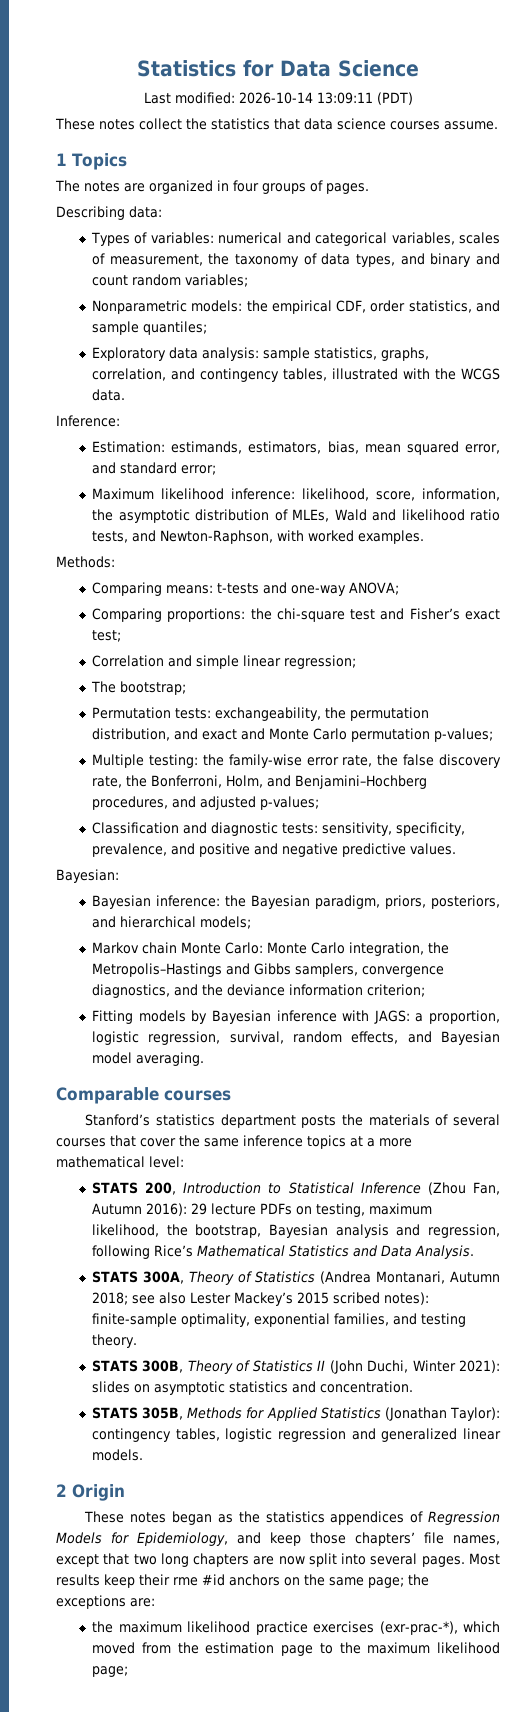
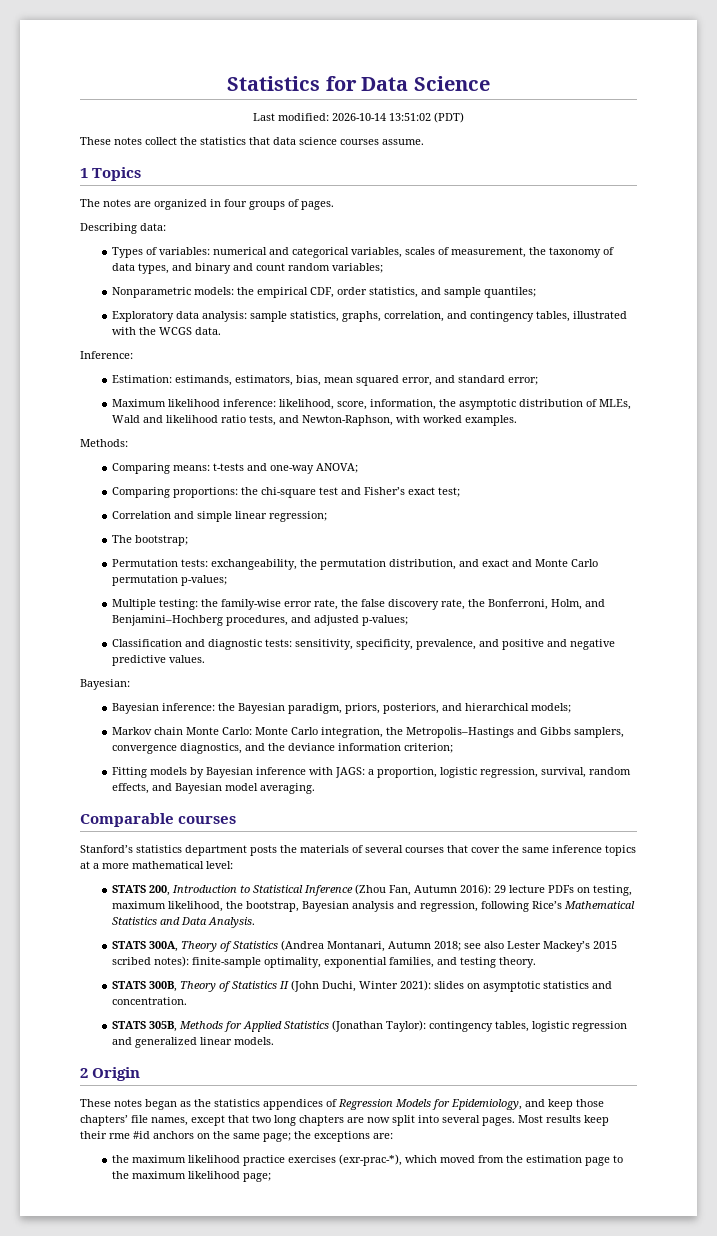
[316,92,373,104] 13:09:11 -> [389,113,431,121] 13:51:02

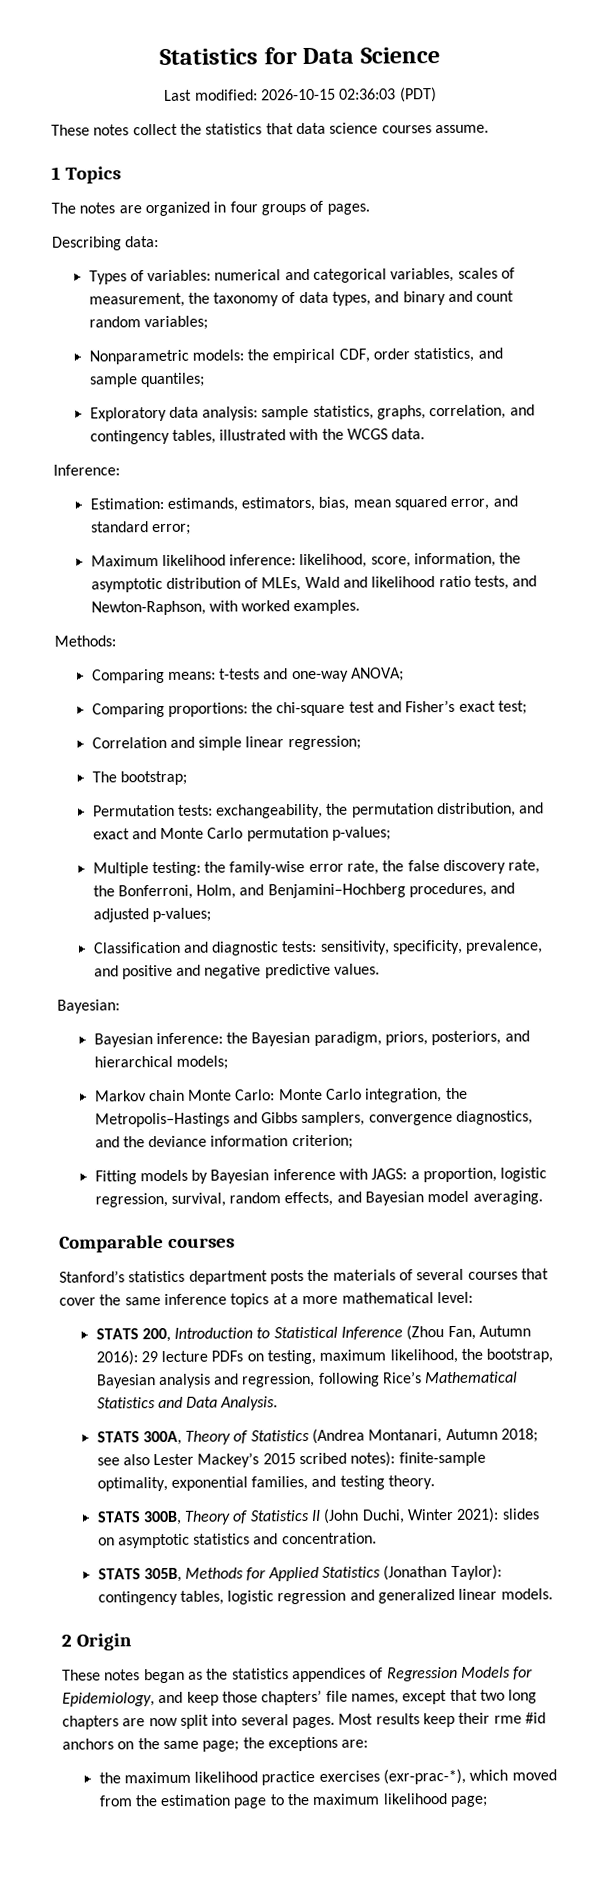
[332,113,431,121] 2026-10-14 13:51:02 -> [261,88,397,101] 2026-10-15 02:36:03

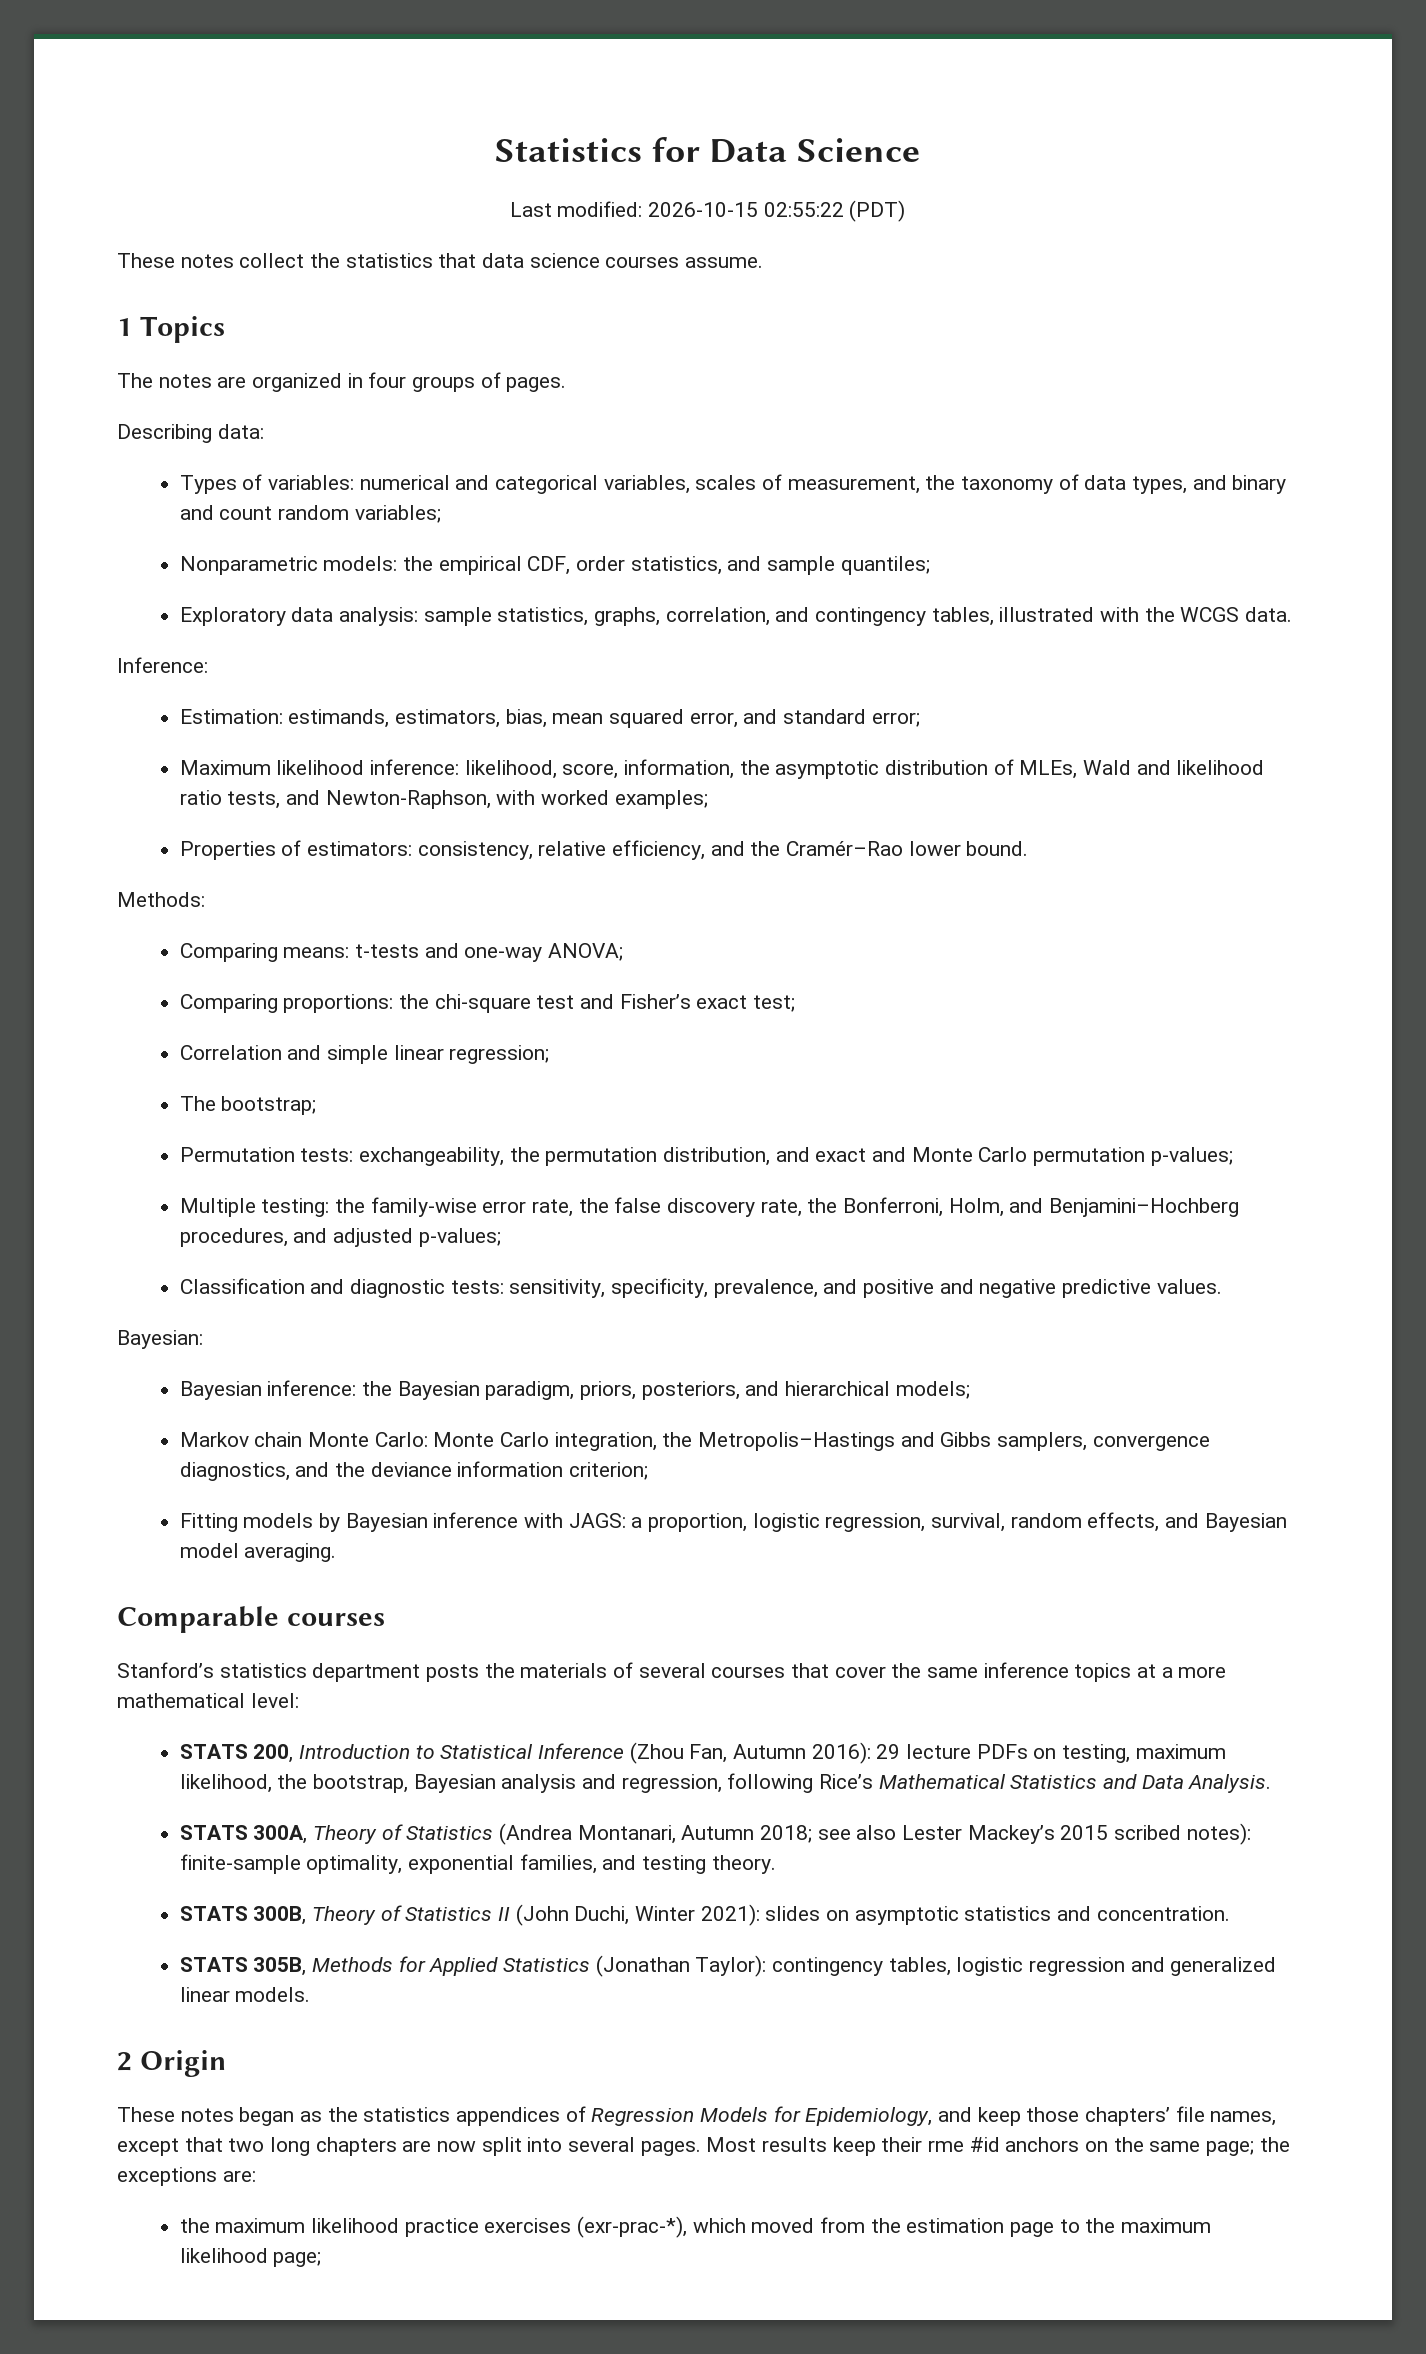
[339,88,397,100] 02:36:03 -> [763,202,844,217] 02:55:22
[293,599,361,615] examples. -> [614,790,708,809] [179,840,1029,860] examples; // Properties of estimators: consistency, relative efficiency, and the Cramér–Rao lower bound.

